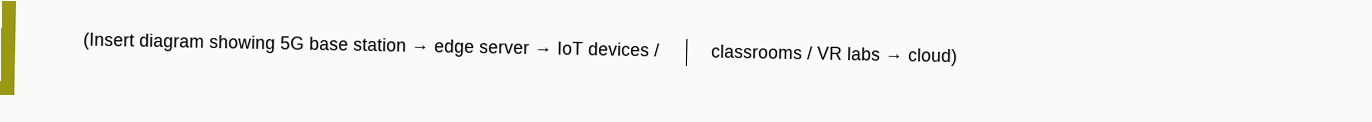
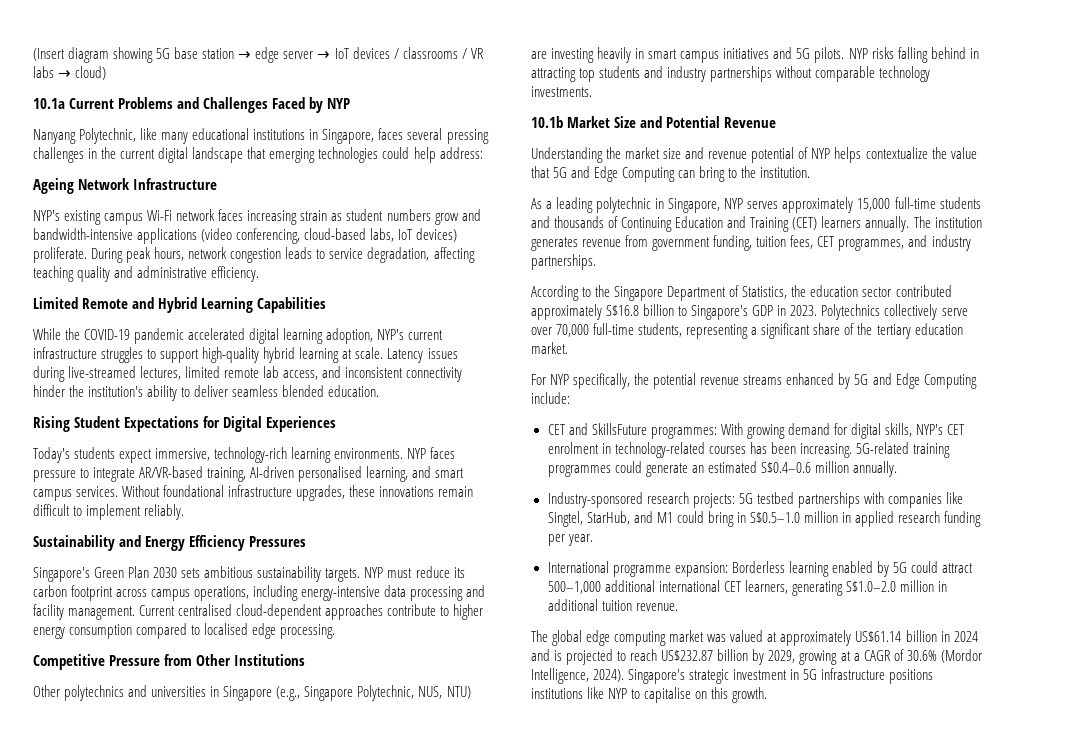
(958, 57) none -> [33,97,351,113] [33,128,489,144] [33,147,483,163] [33,178,218,194] [33,209,481,225] [33,228,458,244] [33,247,475,263] [33,266,260,282] [33,297,327,313] [33,328,444,344] [33,347,458,363] [33,366,463,382] [33,385,380,401] [33,416,337,432] [33,447,456,463] [33,466,465,482] [33,485,474,501] [33,504,185,520] [33,535,307,551] [33,566,465,582] [33,585,486,601] [33,604,484,620] [33,623,336,639] [33,654,306,670] [33,685,471,701] [531,47,979,63] [531,66,931,82] [531,86,592,97] [531,116,777,128] [531,147,977,163] [531,166,811,182] [531,197,981,213] [531,216,982,232] [531,235,971,251] [531,254,596,270] [531,285,952,301] [531,304,968,320] [531,323,963,339] [531,342,568,354] [531,373,977,389] [531,392,570,404] [547,423,966,439] [547,442,950,458] [547,461,897,477] [547,492,963,508] [547,511,982,527] [547,534,593,546] [547,561,973,577] [547,580,947,596] [547,599,678,611] [531,630,978,646] [531,649,982,665] [531,668,934,684] [531,687,768,703] // 10.1a Current Problems and Challenges Faced by NYP // Nanyang Polytechnic, like many educational institutions in Singapore, faces several pressing challenges in the current digital landscape that emerging technologies could help address: // Ageing Network Infrastructure // NYP's existing campus Wi-Fi network faces increasing strain as student numbers grow and bandwidth-intensive applications (video conferencing, cloud-based labs, IoT devices) proliferate. During peak hours, network congestion leads to service degradation, affecting teaching quality and administrative efficiency. // Limited Remote and Hybrid Learning Capabilities // While the COVID-19 pandemic accelerated digital learning adoption, NYP's current infrastructure struggles to support high-quality hybrid learning at scale. Latency issues during live-streamed lectures, limited remote lab access, and inconsistent connectivity hinder the institution's ability to deliver seamless blended education. // Rising Student Expectations for Digital Experiences // Today's students expect immersive, technology-rich learning environments. NYP faces pressure to integrate AR/VR-based training, AI-driven personalised learning, and smart campus services. Without foundational infrastructure upgrades, these innovations remain difficult to implement reliably. // Sustainability and Energy Efficiency Pressures // Singapore's Green Plan 2030 sets ambitious sustainability targets. NYP must reduce its carbon footprint across campus operations, including energy-intensive data processing and facility management. Current centralised cloud-dependent approaches contribute to higher energy consumption compared to localised edge processing. // Competitive Pressure from Other Institutions // Other polytechnics and universities in Singapore (e.g., Singapore Polytechnic, NUS, NTU) are investing heavily in smart campus initiatives and 5G pilots. NYP risks falling behind in attracting top students and industry partnerships without comparable technology investments. // 10.1b Market Size and Potential Revenue // Understanding the market size and revenue potential of NYP helps contextualize the value that 5G and Edge Computing can bring to the institution. // As a leading polytechnic in Singapore, NYP serves approximately 15,000 full-time students and thousands of Continuing Education and Training (CET) learners annually. The institution generates revenue from government funding, tuition fees, CET programmes, and industry partnerships. // According to the Singapore Department of Statistics, the education sector contributed approximately S$16.8 billion to Singapore's GDP in 2023. Polytechnics collectively serve over 70,000 full-time students, representing a significant share of the tertiary education market. // For NYP specifically, the potential revenue streams enhanced by 5G and Edge Computing include: // CET and SkillsFuture programmes: With growing demand for digital skills, NYP's CET enrolment in technology-related courses has been increasing. 5G-related training programmes could generate an estimated S$0.4–0.6 million annually. // Industry-sponsored research projects: 5G testbed partnerships with companies like Singtel, StarHub, and M1 could bring in S$0.5–1.0 million in applied research funding per year. // International programme expansion: Borderless learning enabled by 5G could attract 500–1,000 additional international CET learners, generating S$1.0–2.0 million in additional tuition revenue. // The global edge computing market was valued at approximately US$61.14 billion in 2024 and is projected to reach US$232.87 billion by 2029, growing at a CAGR of 30.6% (Mordor Intelligence, 2024). Singapore's strategic investment in 5G infrastructure positions institutions like NYP to capitalise on this growth.

